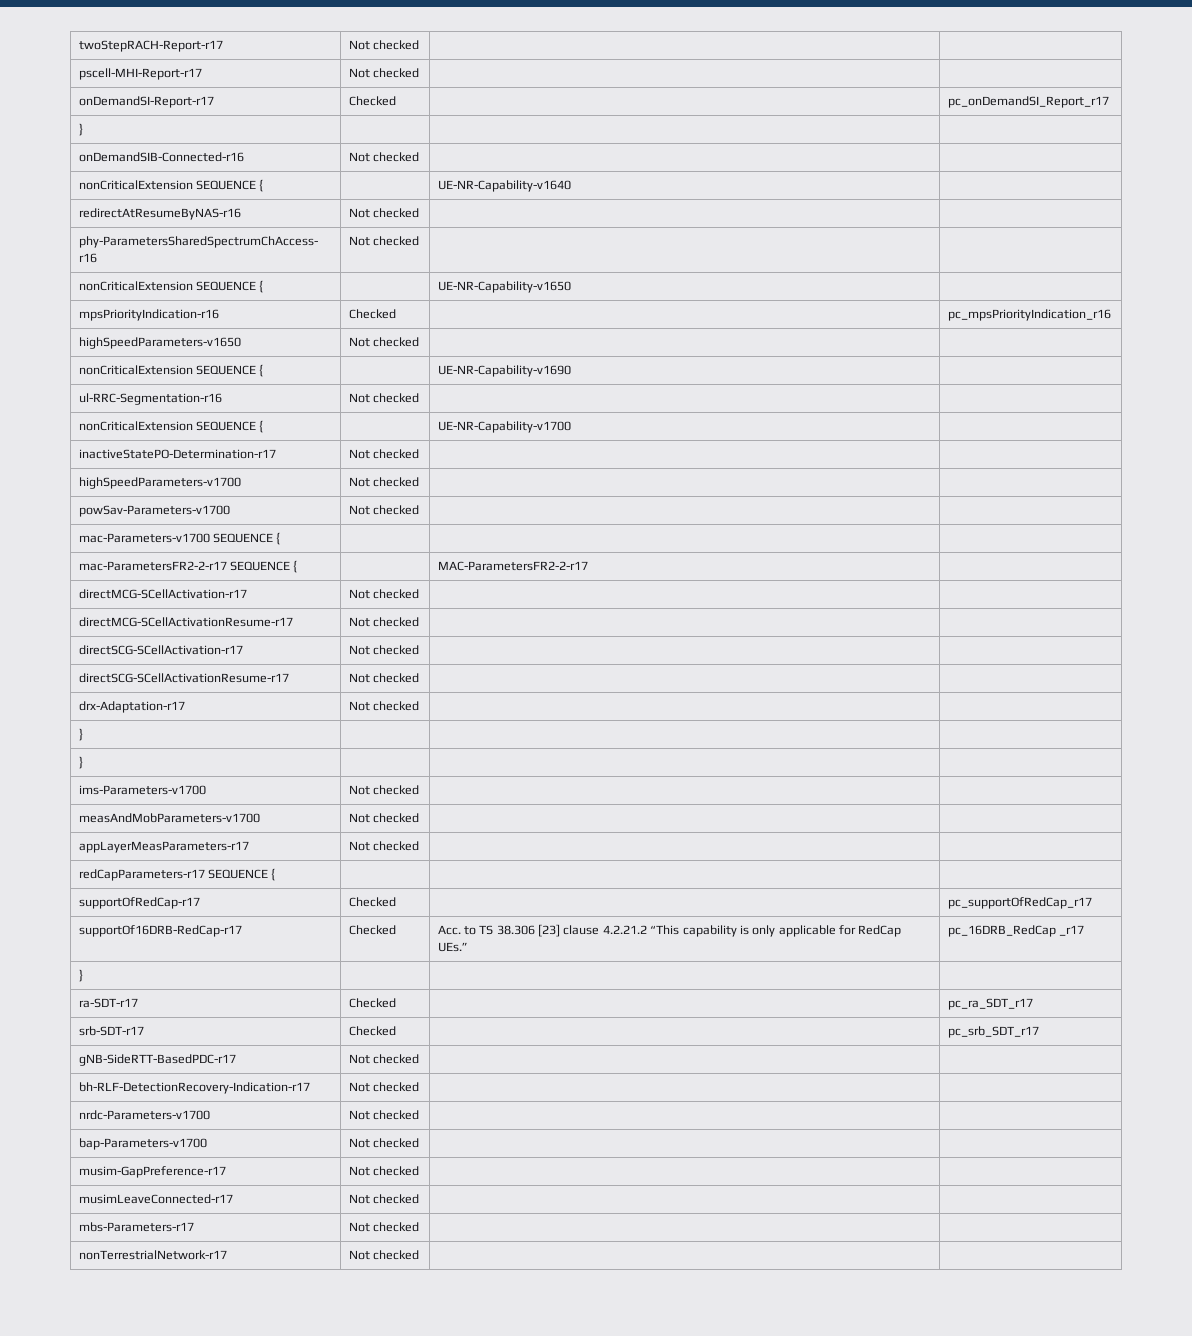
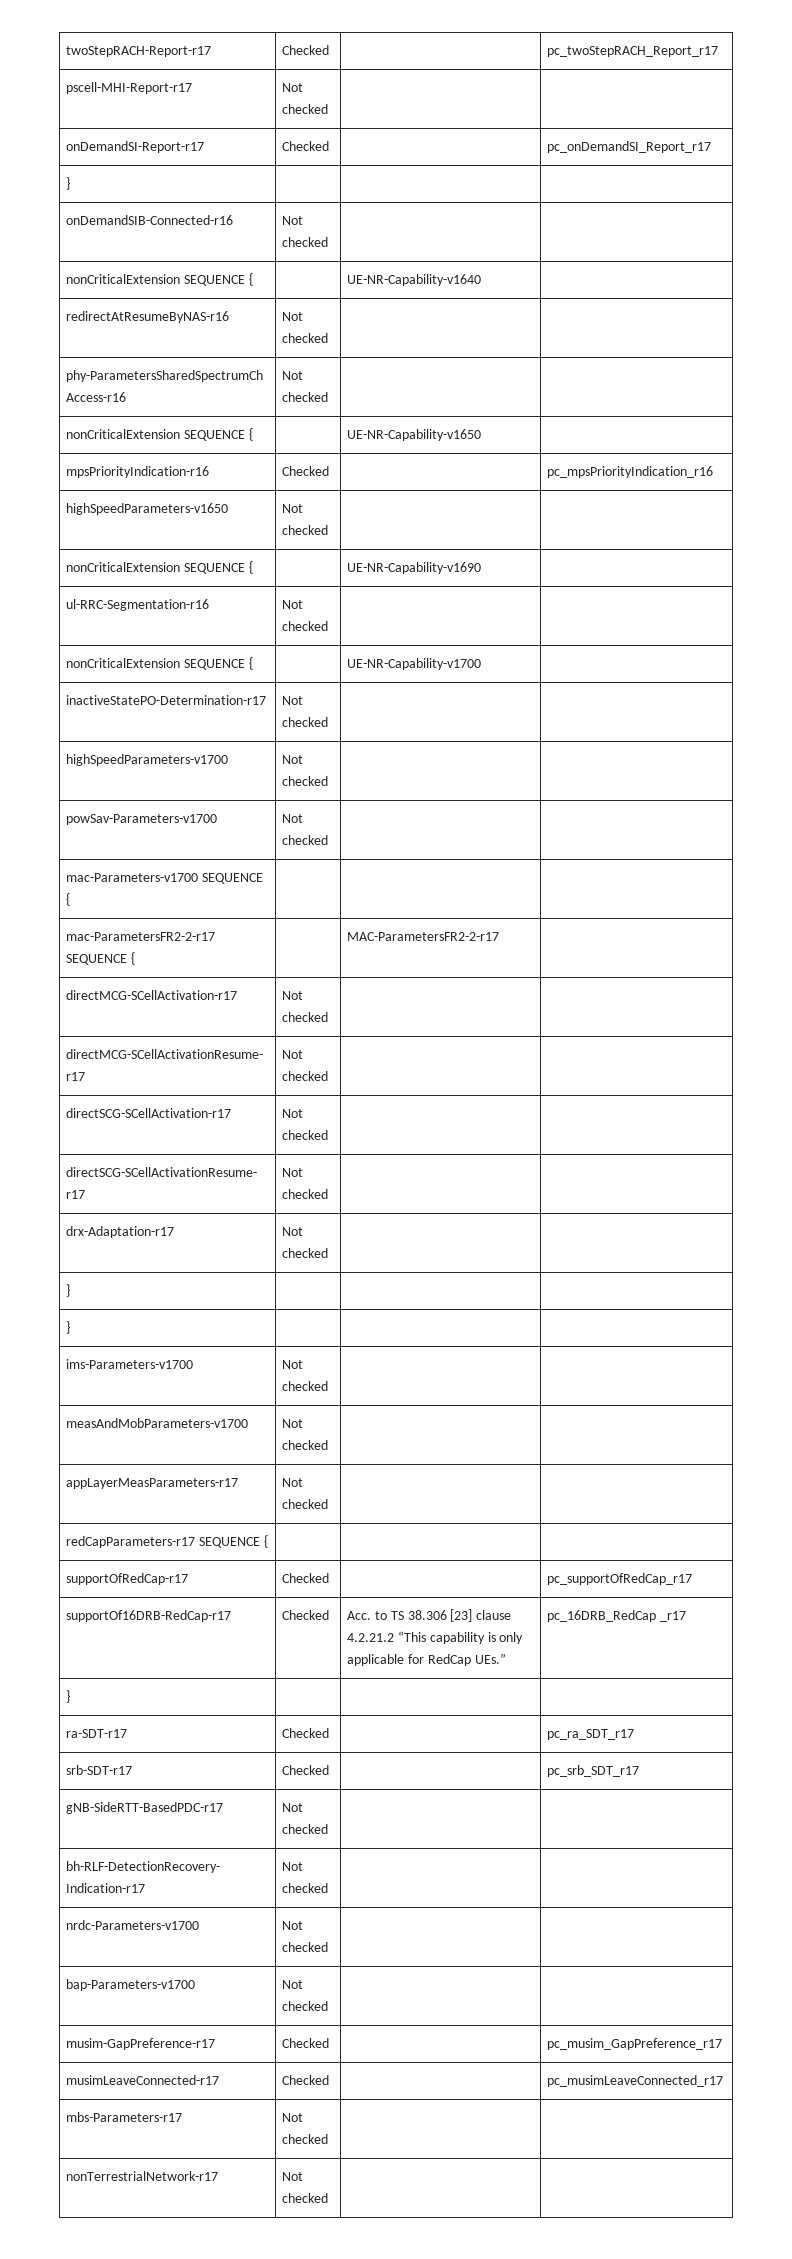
[348,40,419,50] Not checked | | -> [282,45,330,55] [547,46,719,57] Checked | | pc_twoStepRACH_Report_r17
[348,1166,419,1176] Not checked | | -> [282,2038,330,2048] [547,2038,723,2050] Checked | | pc_musim_GapPreference_r17
[348,1194,419,1204] Not checked | | -> [282,2075,330,2085] [547,2075,724,2087] Checked | | pc_musimLeaveConnected_r17

